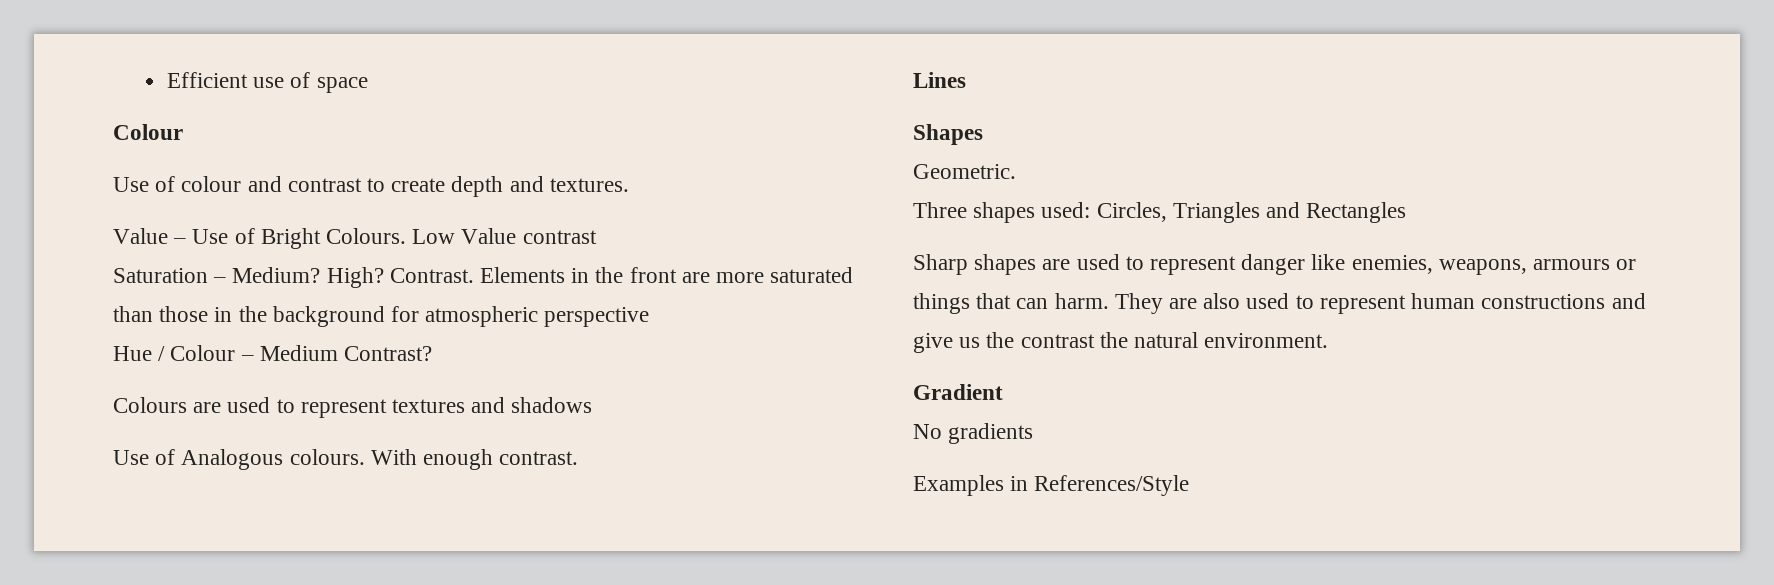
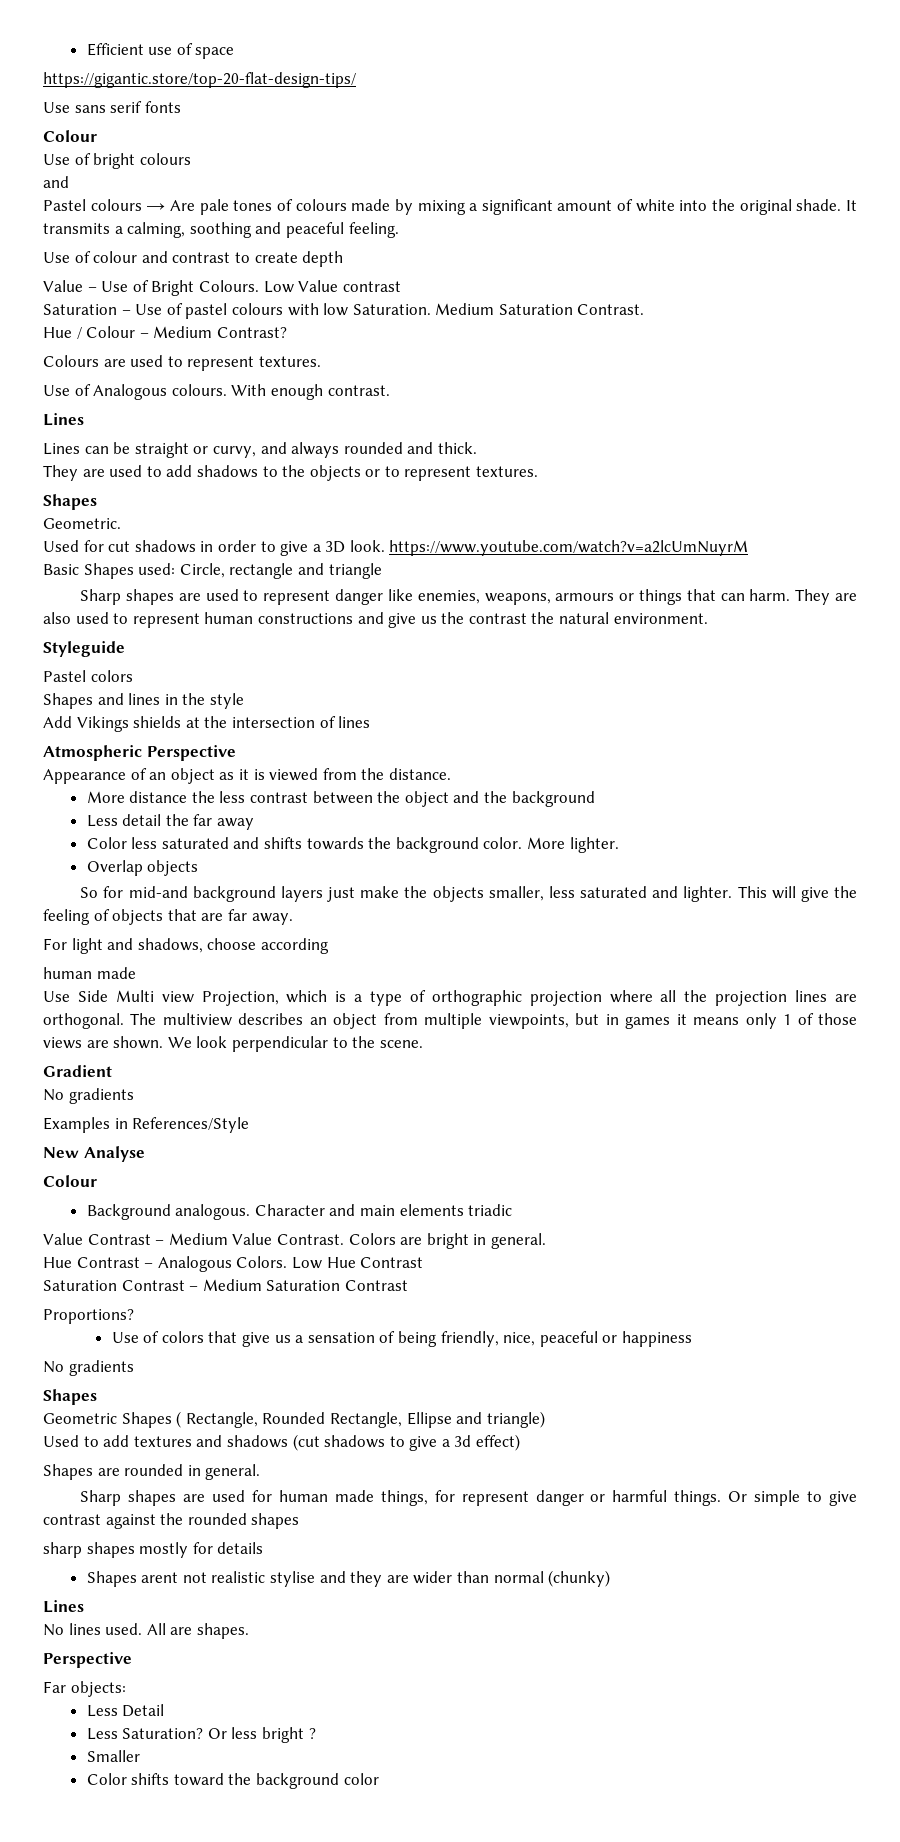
[113,124,183,140] Colour -> [43,72,356,88] [43,101,181,113] [43,130,97,142] [43,153,191,169] [43,176,69,188] [43,199,857,215] [43,222,399,238] https://gigantic.store/top-20-flat-design-tips/ // Use sans serif fonts // Colour // Use of bright colours // and // Pastel colours → Are pale tones of colours made by mixing a significant amount of white into the original shade. It transmits a calming, soothing and peaceful feeling.
[509,176,629,192] and textures. -> (344, 259) none
[232,267,854,288] [113,306,650,327] Medium? High? Contrast. Elements in the front are more saturated than those in the background for atmospheric perspective -> [135,303,645,319] Use of pastel colours with low Saturation. Medium Saturation Contrast.
[392,397,593,413] textures and shadows -> [258,356,321,367] textures.
[913,124,983,145] [913,164,1016,179] [913,202,1407,223] Shapes // Geometric. // Three shapes used: Circles, Triangles and Rectangles -> [43,442,477,458] [43,465,539,481] [43,494,97,510] [43,518,121,529] [43,540,749,556] [43,563,382,579] Lines can be straight or curvy, and always rounded and thick. // They are used to add shadows to the objects or to represent textures. // Shapes // Geometric. // Used for cut shadows in order to give a 3D look. https://www.youtube.com/watch?v=a2lcUmNuyrM // Basic Shapes used: Circle, rectangle and triangle
(1329, 340) none -> [43,641,125,657] [43,670,133,682] [43,693,244,709] [43,716,371,732] [43,745,236,761] [43,768,451,784] [86,791,595,807] [86,814,255,830] [86,837,619,853] [86,860,199,876] [80,886,858,902] [43,909,293,925] [43,938,329,954] [43,967,136,979] [43,990,857,1006] [43,1013,857,1029] [43,1036,423,1052] // Styleguide // Pastel colors // Shapes and lines in the style // Add Vikings shields at the intersection of lines // Atmospheric Perspective // Appearance of an object as it is viewed from the distance. // More distance the less contrast between the object and the background // Less detail the far away // Color less saturated and shifts towards the background color. More lighter. // Overlap objects // So for mid-and background layers just make the objects smaller, less saturated and lighter. This will give the feeling of objects that are far away. // For light and shadows, choose according // human made // Use Side Multi view Projection, which is a type of orthographic projection where all the projection lines are orthogonal. The multiview describes an object from multiple viewpoints, but in games it means only 1 of those views are shown. We look perpendicular to the scene.
(1190, 485) none -> [43,1146,145,1162] [43,1175,97,1187] [86,1204,513,1220] [43,1233,546,1249] [43,1256,424,1272] [43,1279,408,1291] [43,1309,134,1324] [111,1331,692,1347] [43,1360,134,1376] [43,1389,97,1405] [43,1411,545,1428] [43,1434,521,1451] [43,1464,261,1480] [80,1490,857,1506] [43,1513,300,1529] [43,1542,264,1558] [86,1570,611,1587] [43,1600,84,1613] [43,1623,249,1639] [43,1652,132,1668] [43,1681,126,1697] [86,1704,165,1717] [86,1727,316,1743] [86,1750,140,1762] [86,1773,379,1789] // New Analyse // Colour // Background analogous. Character and main elements triadic // Value Contrast – Medium Value Contrast. Colors are bright in general. // Hue Contrast – Analogous Colors. Low Hue Contrast // Saturation Contrast – Medium Saturation Contrast // Proportions? // Use of colors that give us a sensation of being friendly, nice, peaceful or happiness // No gradients // Shapes // Geometric Shapes ( Rectangle, Rounded Rectangle, Ellipse and triangle) // Used to add textures and shadows (cut shadows to give a 3d effect) // Shapes are rounded in general. // Sharp shapes are used for human made things, for represent danger or harmful things. Or simple to give contrast against the rounded shapes // sharp shapes mostly for details // Shapes arent not realistic stylise and they are wider than normal (chunky) // Lines // No lines used. All are shapes. // Perspective // Far objects: // Less Detail // Less Saturation? Or less bright ? // Smaller // Color shifts toward the background color

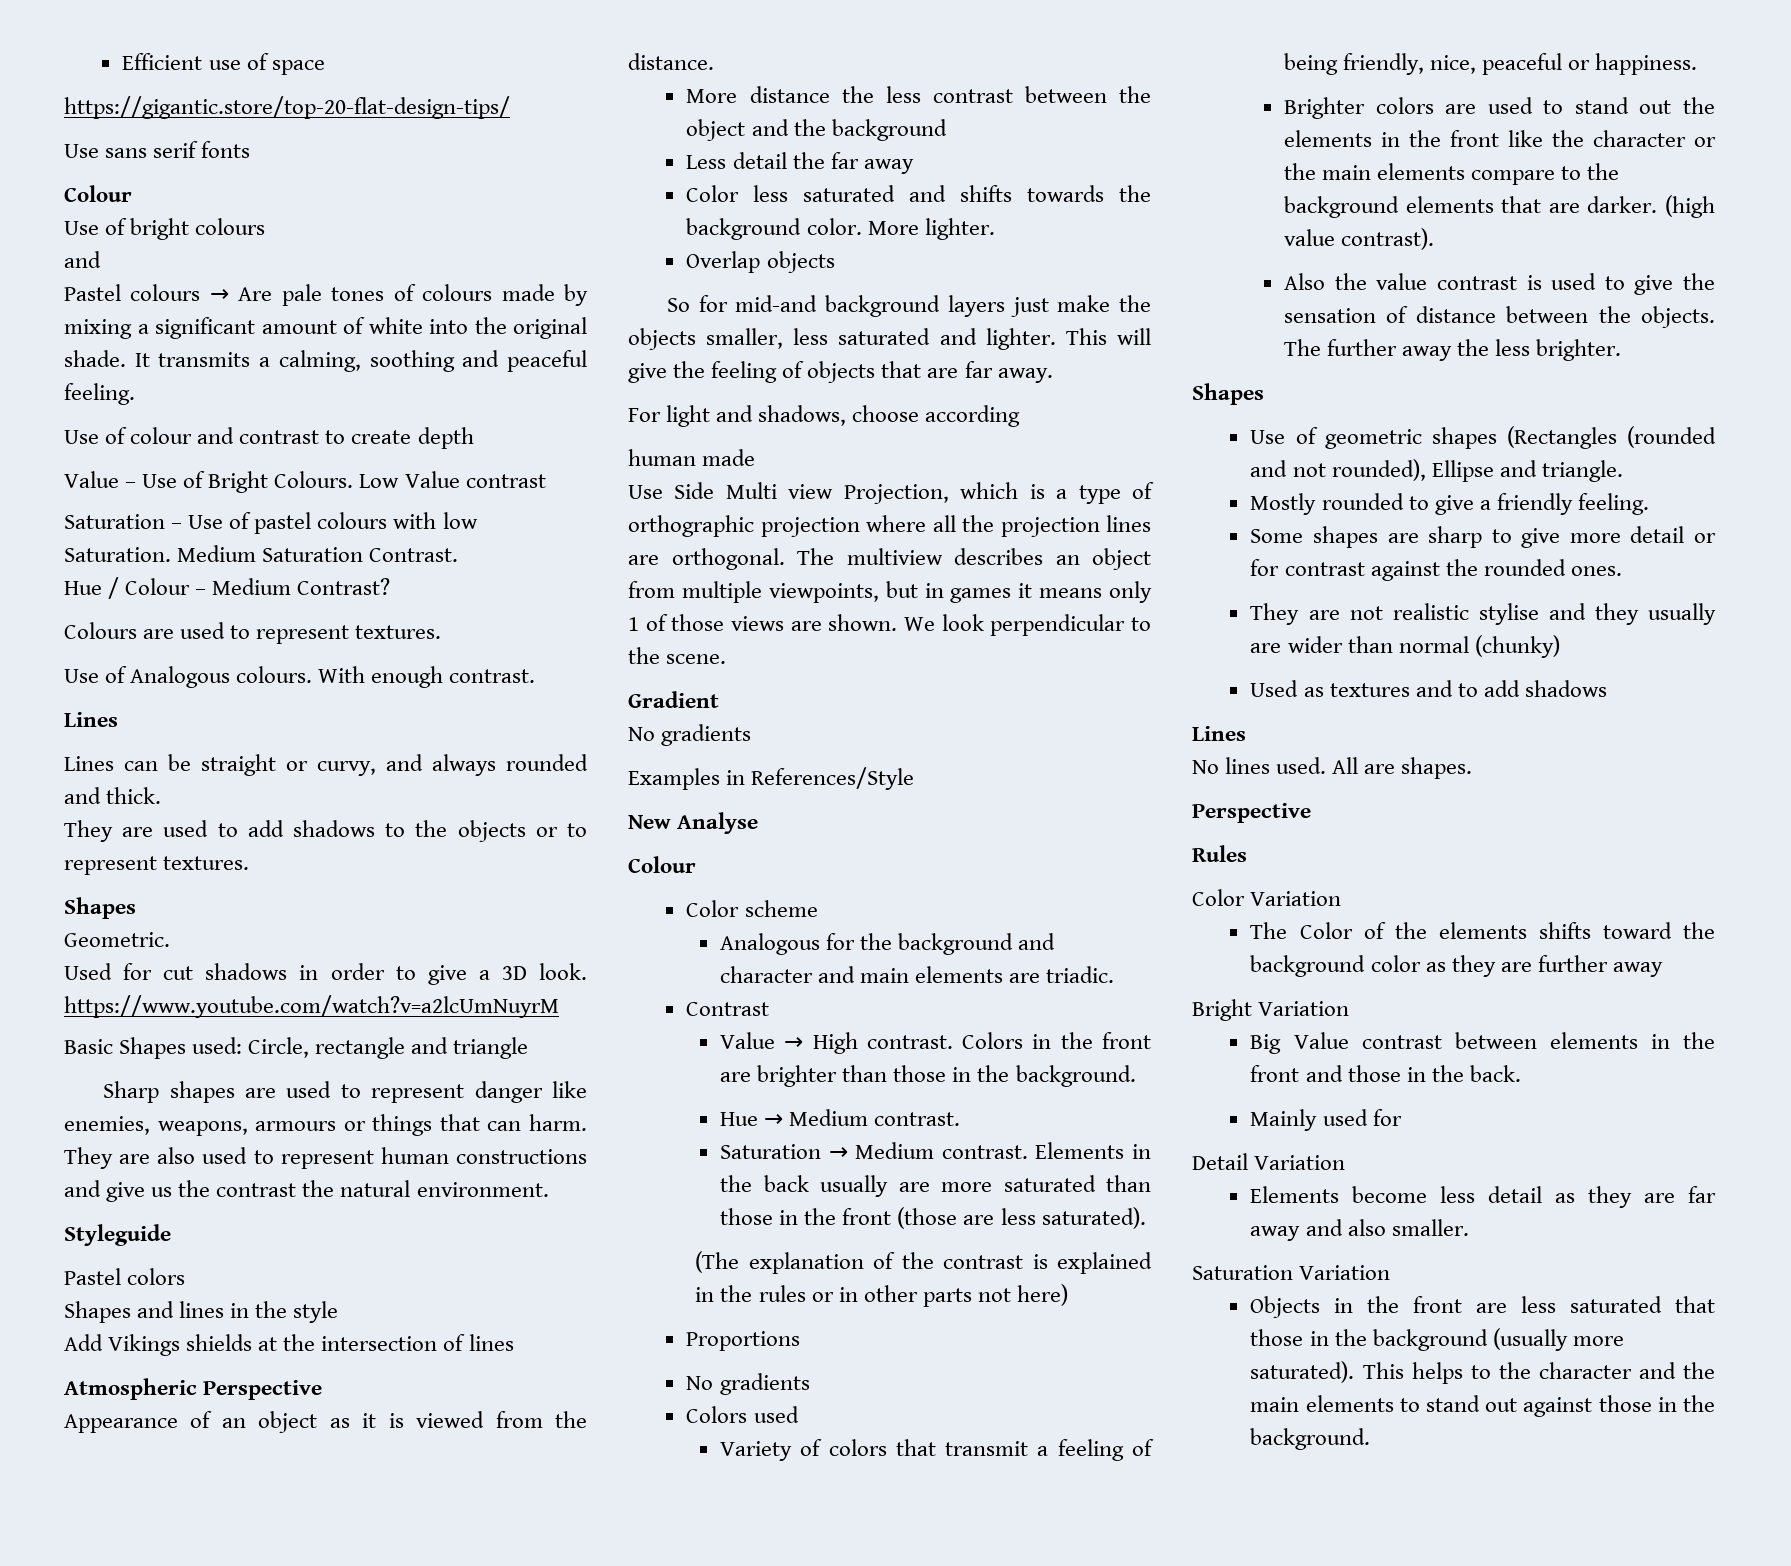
[86,1204,513,1220] [43,1233,546,1249] [43,1256,424,1272] [43,1279,408,1291] [43,1309,134,1324] [111,1331,375,1347] Background analogous. Character and main elements triadic // Value Contrast – Medium Value Contrast. Colors are bright in general. // Hue Contrast – Analogous Colors. Low Hue Contrast // Saturation Contrast – Medium Saturation Contrast // Proportions? // Use of colors that give us a sensation -> [686,900,818,917] [720,933,1056,955] [720,966,1115,983] [686,1002,770,1016] [720,1032,1151,1054] [720,1065,1136,1087] [720,1109,961,1126] [720,1142,1151,1159] [720,1175,1151,1197] [720,1207,1146,1229] [695,1251,1152,1274] [695,1284,1068,1307] [686,1331,801,1351] [686,1373,810,1395] [686,1406,799,1423] [720,1439,1124,1461] Color scheme // Analogous for the background and character and main elements are triadic. // Contrast // Value → High contrast. Colors in the front are brighter than those in the background. // Hue → Medium contrast. // Saturation → Medium contrast. Elements in the back usually are more saturated than those in the front (those are less saturated). // (The explanation of the contrast is explained in the rules or in other parts not here) // Proportions // No gradients // Colors used // Variety of colors that transmit a feeling
[621,1331,692,1347] [43,1360,134,1376] [43,1389,97,1405] [43,1411,545,1428] [43,1434,521,1451] [43,1464,261,1480] [80,1490,857,1506] [43,1513,300,1529] [43,1542,264,1558] [86,1571,179,1587] happiness // No gradients // Shapes // Geometric Shapes ( Rectangle, Rounded Rectangle, Ellipse and triangle) // Used to add textures and shadows (cut shadows to give a 3d effect) // Shapes are rounded in general. // Sharp shapes are used for human made things, for represent danger or harmful things. Or simple to give contrast against the rounded shapes // sharp shapes mostly for details // Shapes arent -> [1595,53,1698,75] [1284,97,1715,119] [1284,130,1716,147] [1284,163,1620,185] [1284,195,1715,218] [1284,228,1435,250] [1284,273,1715,295] [1284,306,1715,328] [1284,339,1622,361] [1192,383,1264,405] [1250,426,1716,449] [1250,459,1623,482] [1250,493,1649,515] [1250,526,1716,548] [1250,559,1622,581] [1250,603,1340,625] happiness. // Brighter colors are used to stand out the elements in the front like the character or the main elements compare to the background elements that are darker. (high value contrast). // Also the value contrast is used to give the sensation of distance between the objects. The further away the less brighter. // Shapes // Use of geometric shapes (Rectangles (rounded and not rounded), Ellipse and triangle. // Mostly rounded to give a friendly feeling. // Some shapes are sharp to give more detail or for contrast against the rounded ones. // They are
(383, 1579) none -> [1648,603,1716,625] usually
(611, 1578) none -> [1250,680,1607,697] // Used as textures and to add shadows
[43,1681,126,1697] [86,1704,165,1717] [86,1727,316,1743] [86,1750,140,1762] [86,1773,127,1785] Far objects: // Less Detail // Less Saturation? Or less bright ? // Smaller // Color -> [1192,845,1247,862] [1192,889,1342,906] [1250,922,1527,939] Rules // Color Variation // The Color of the elements
(379, 1779) none -> [1425,955,1663,977] [1192,999,1350,1021] [1250,1032,1715,1054] [1250,1065,1521,1082] [1250,1109,1402,1131] [1192,1153,1346,1170] [1250,1186,1716,1208] [1250,1219,1469,1241] [1192,1265,1391,1280] [1250,1296,1715,1318] [1250,1328,1624,1351] [1250,1361,1715,1384] [1250,1395,1715,1417] [1250,1428,1371,1450] as they are further away // Bright Variation // Big Value contrast between elements in the front and those in the back. // Mainly used for // Detail Variation // Elements become less detail as they are far away and also smaller. // Saturation Variation // Objects in the front are less saturated that those in the background (usually more saturated). This helps to the character and the main elements to stand out against those in the background.

